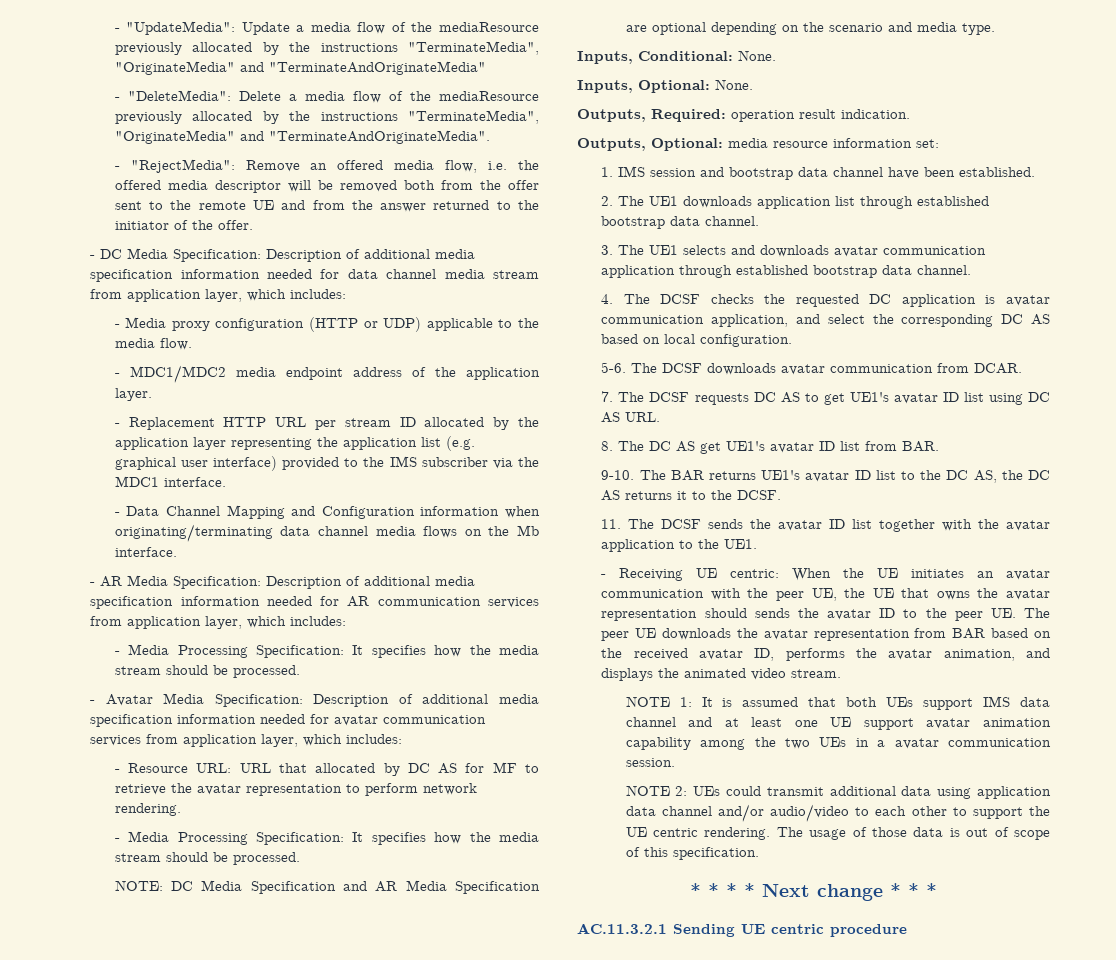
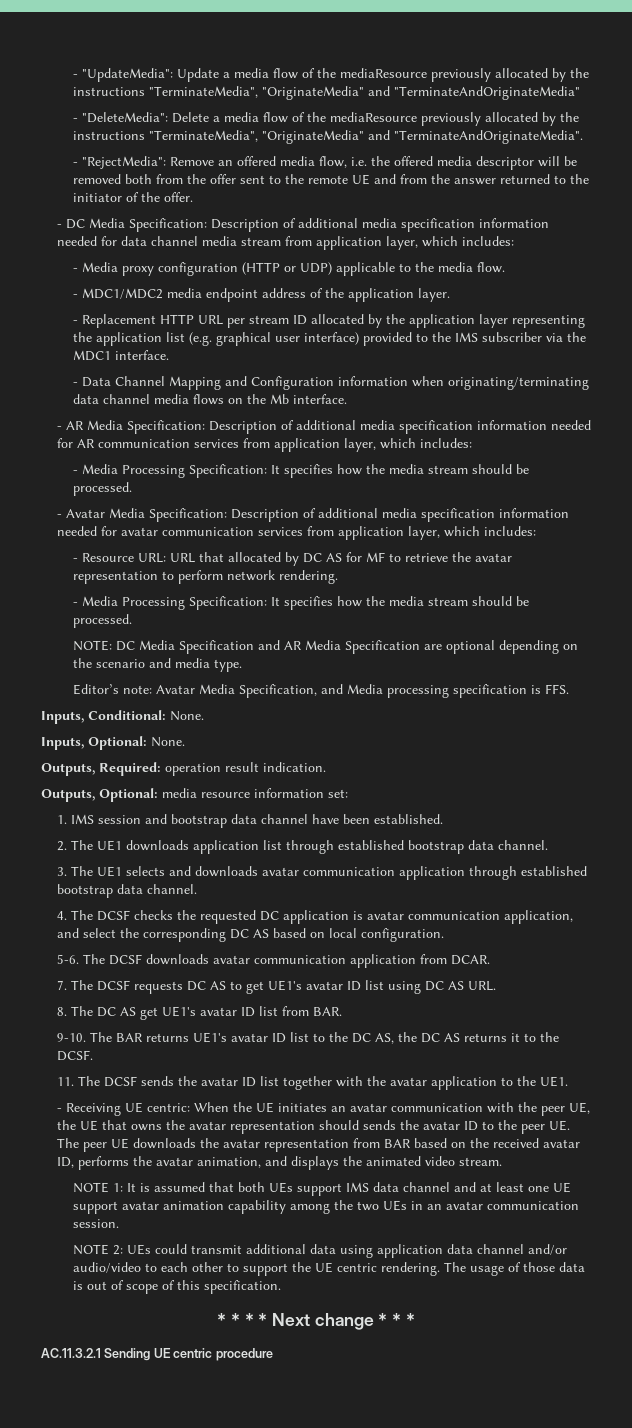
(995, 29) none -> [72,684,569,698] // Editor’s note: Avatar Media Specification, and Media processing specification is FFS.
(934, 368) none -> [349,954,416,968] application
[877,740,886,747] a -> [426,1204,442,1210] an

